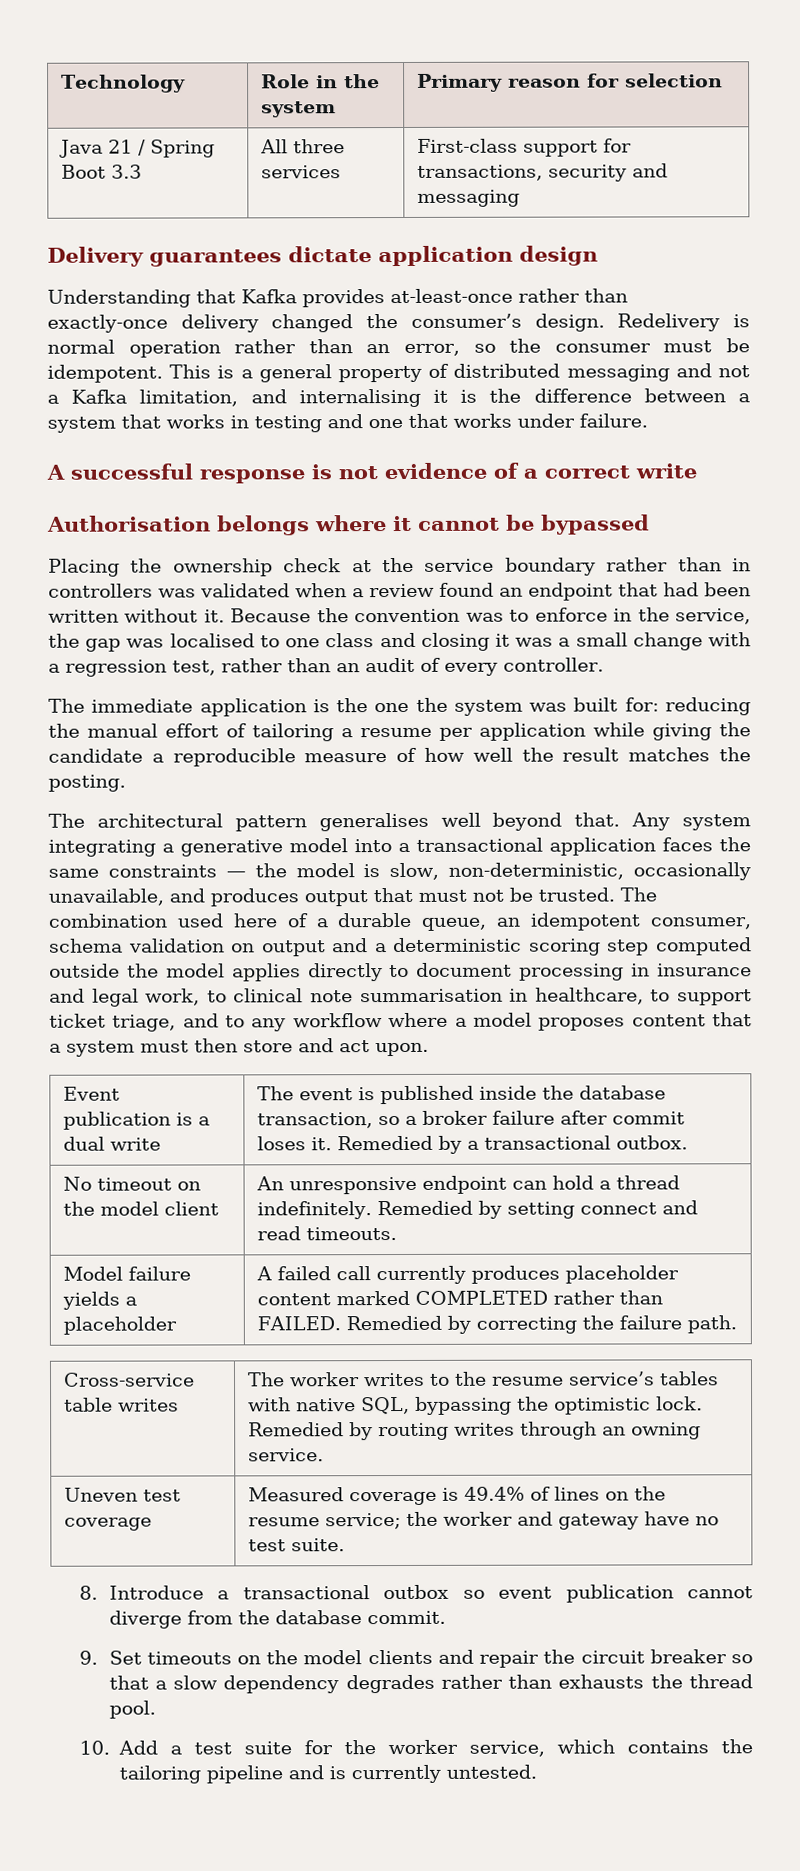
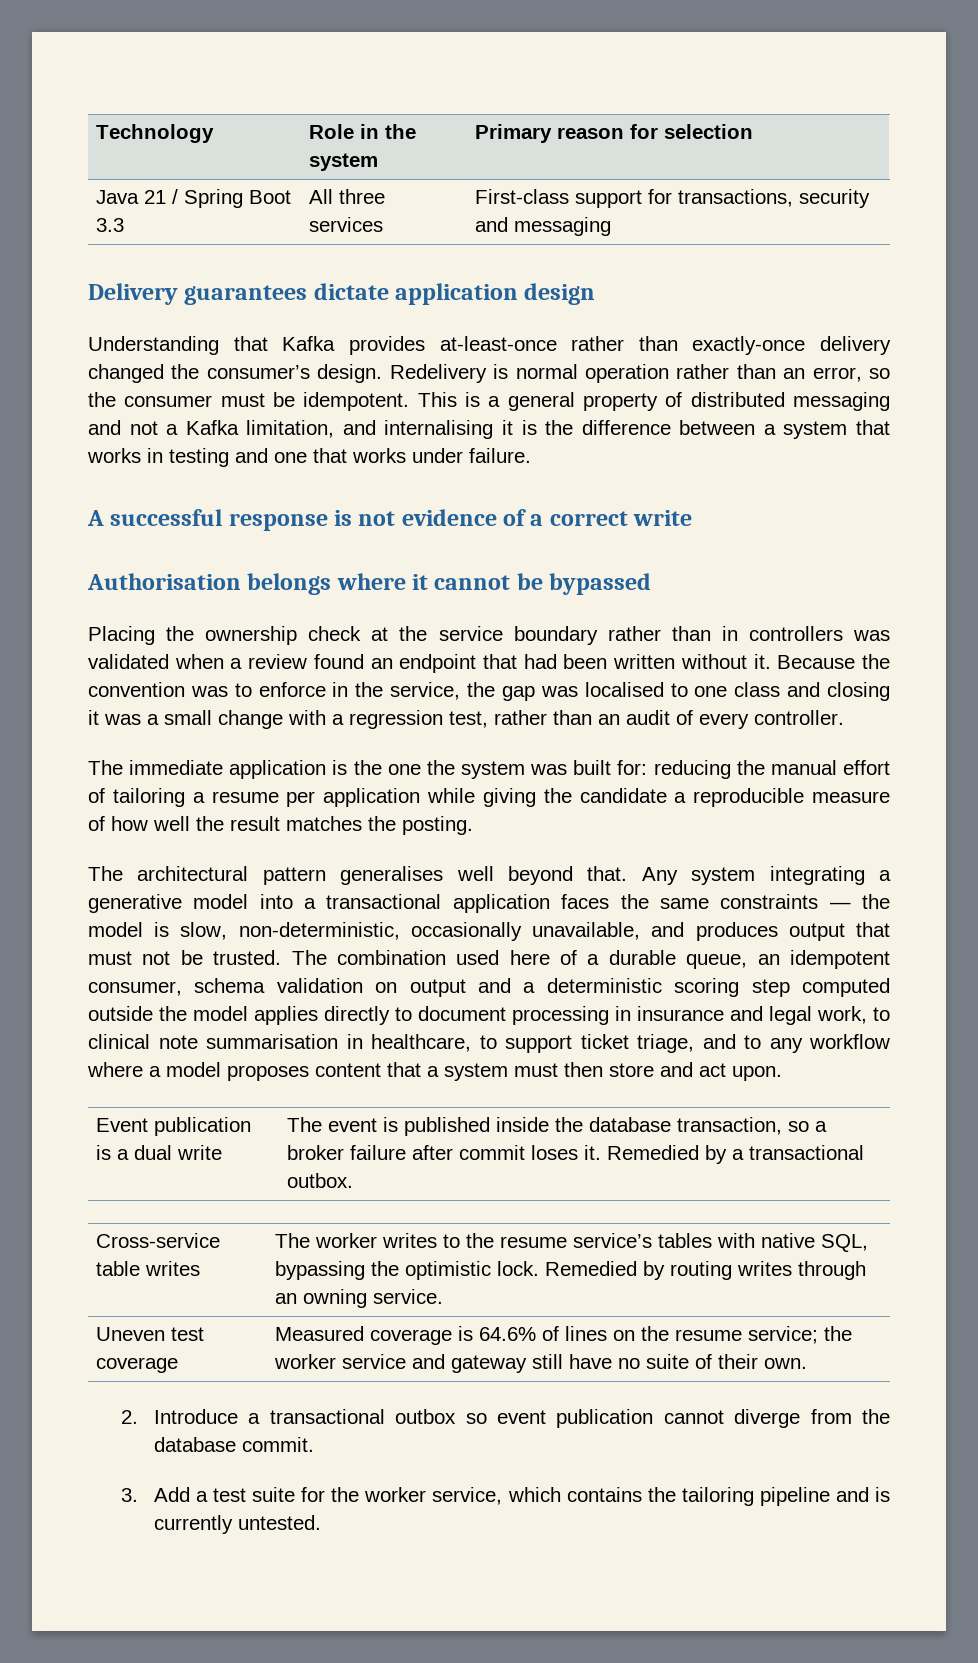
[62,1176,201,1191] [62,1201,219,1216] [255,1175,680,1195] [256,1200,698,1220] [256,1226,397,1241] [62,1266,191,1281] [61,1291,137,1310] [62,1316,177,1335] [255,1265,679,1285] [256,1290,663,1306] [256,1315,737,1334] // No timeout on the model client | An unresponsive endpoint can hold a thread indefinitely. Remedied by setting connect and read timeouts. // Model failure yields a placeholder | A failed call currently produces placeholder content marked COMPLETED rather than FAILED. Remedied by correcting the failure path. -> (354, 1180) none
[463,1486,525,1501] 49.4% -> [479,1327,537,1341] 64.6%
(513, 1518) none -> [342,1354,407,1369] service
(639, 1521) none -> [532,1354,564,1369] still
[247,1538,345,1552] [79,1585,99,1600] test suite. // 8. -> [646,1354,808,1369] [120,1410,138,1424] suite of their own. // 2.
[79,1649,753,1668] [108,1674,753,1694] [108,1700,156,1719] [79,1740,111,1755] 9. Set timeouts on the model clients and repair the circuit breaker so that a slow dependency degrades rather than exhausts the thread pool. // 10. -> [120,1488,138,1502] 3.

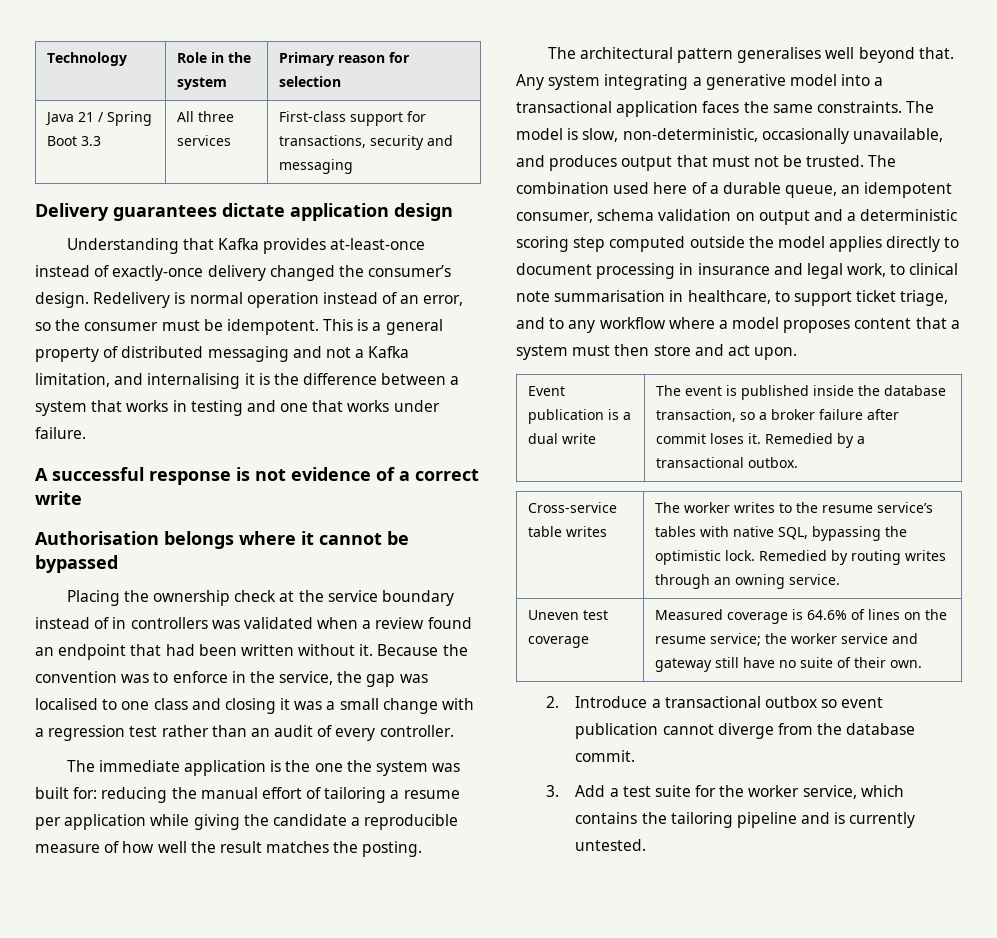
[571,336,678,351] rather than -> [35,265,110,277] instead of
[676,364,776,379] rather than -> [322,292,398,304] instead of
[607,626,711,641] rather than -> [35,617,110,629] instead of
[449,711,488,728] test, -> [129,726,158,737] test
[720,894,891,909] constraints — the -> [816,101,935,113] constraints. The

